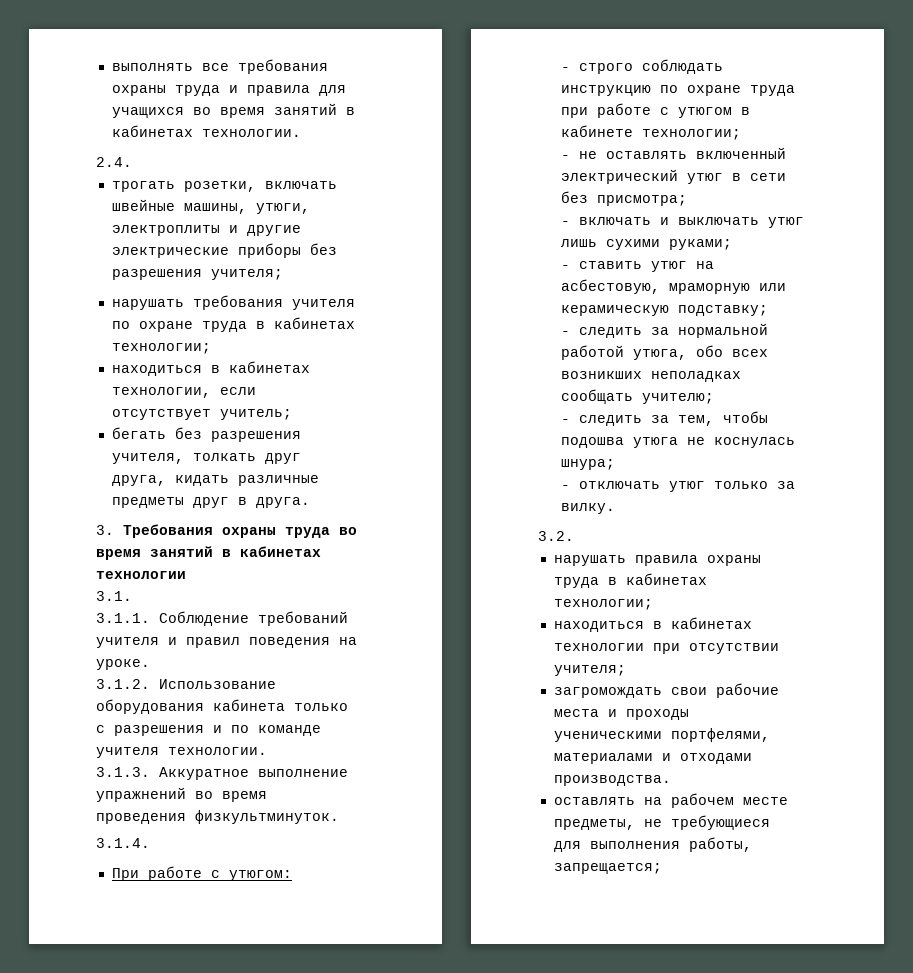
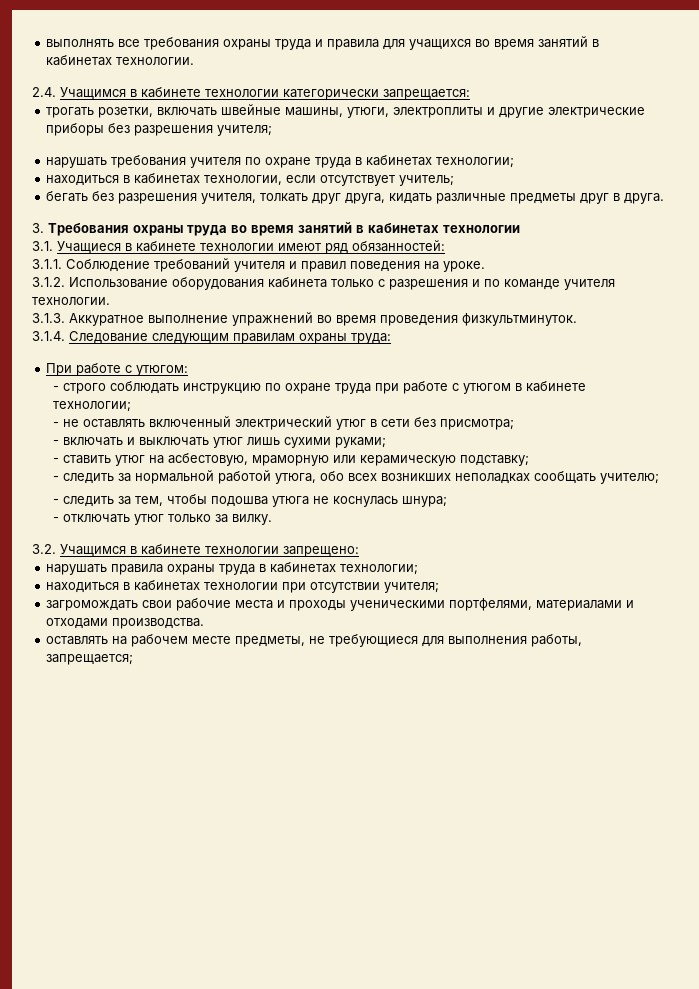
(132, 162) none -> [60,87,470,100] Учащимся в кабинете технологии категорически запрещается:
(132, 596) none -> [57,240,445,254] Учащиеся в кабинете технологии имеют ряд обязанностей:
(150, 843) none -> [69,331,391,344] Следование следующим правилам охраны труда:
(574, 536) none -> [60,544,359,557] Учащимся в кабинете технологии запрещено:

